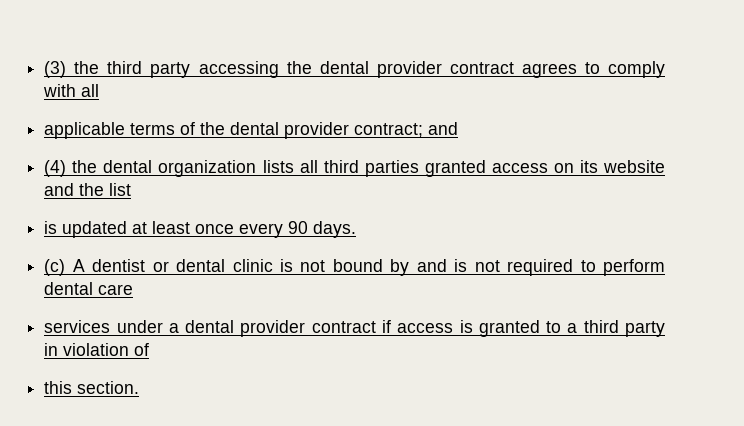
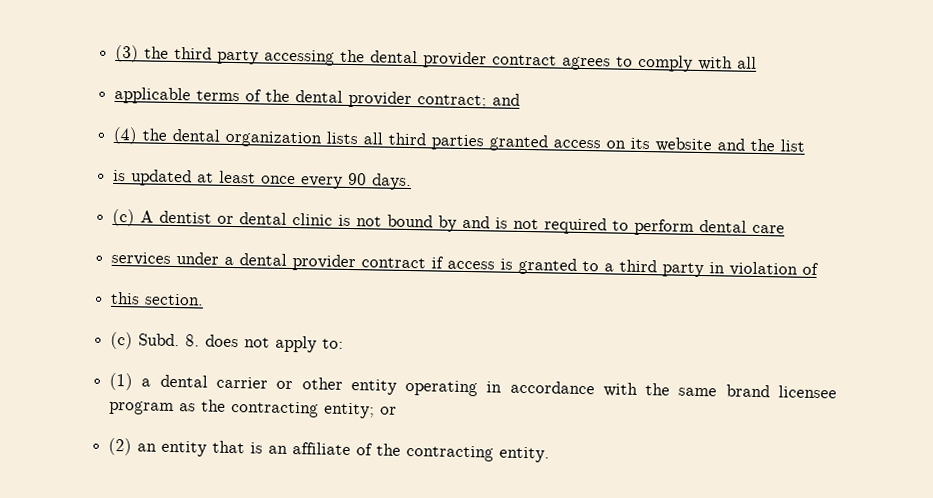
(140, 387) none -> [110,331,345,353] [109,372,837,399] [109,399,398,419] [108,437,551,463] // (c) Subd. 8. does not apply to: // (1) a dental carrier or other entity operating in accordance with the same brand licensee program as the contracting entity; or // (2) an entity that is an affiliate of the contracting entity.

